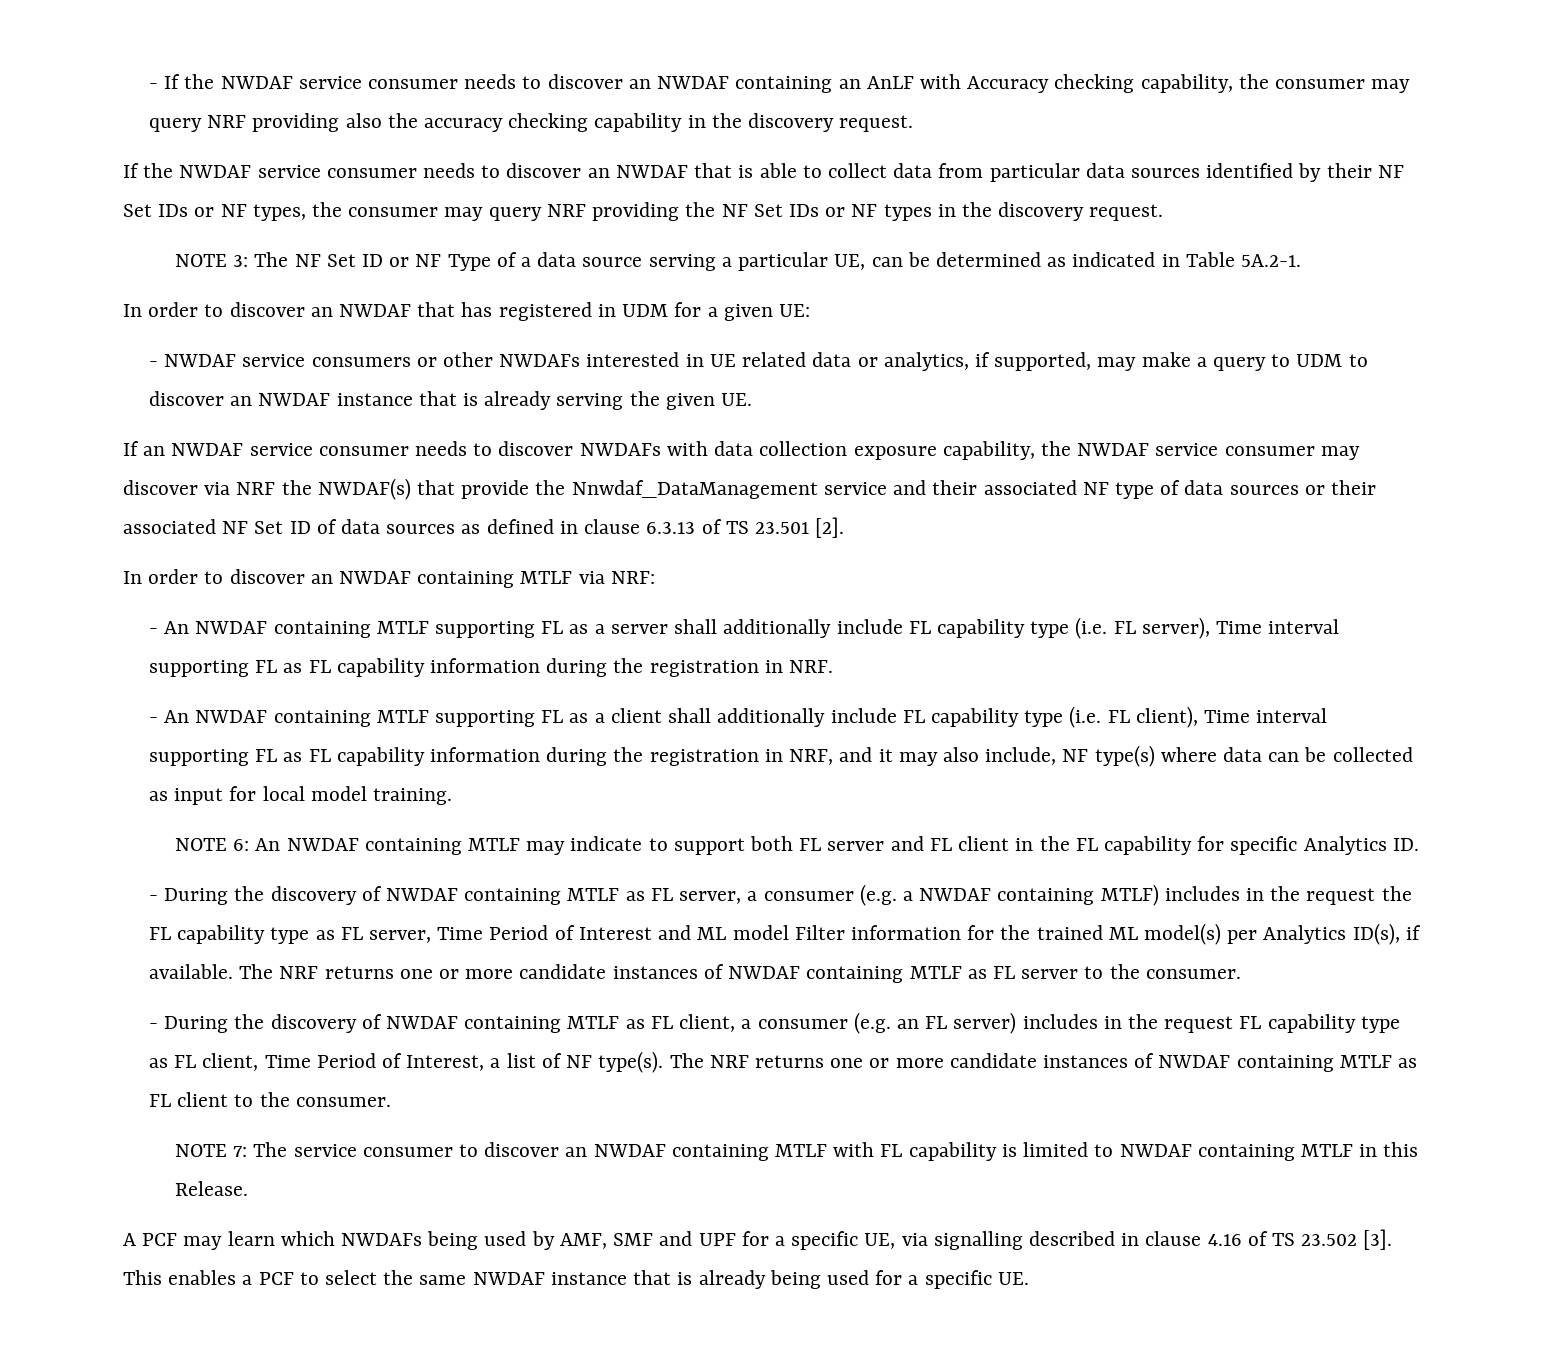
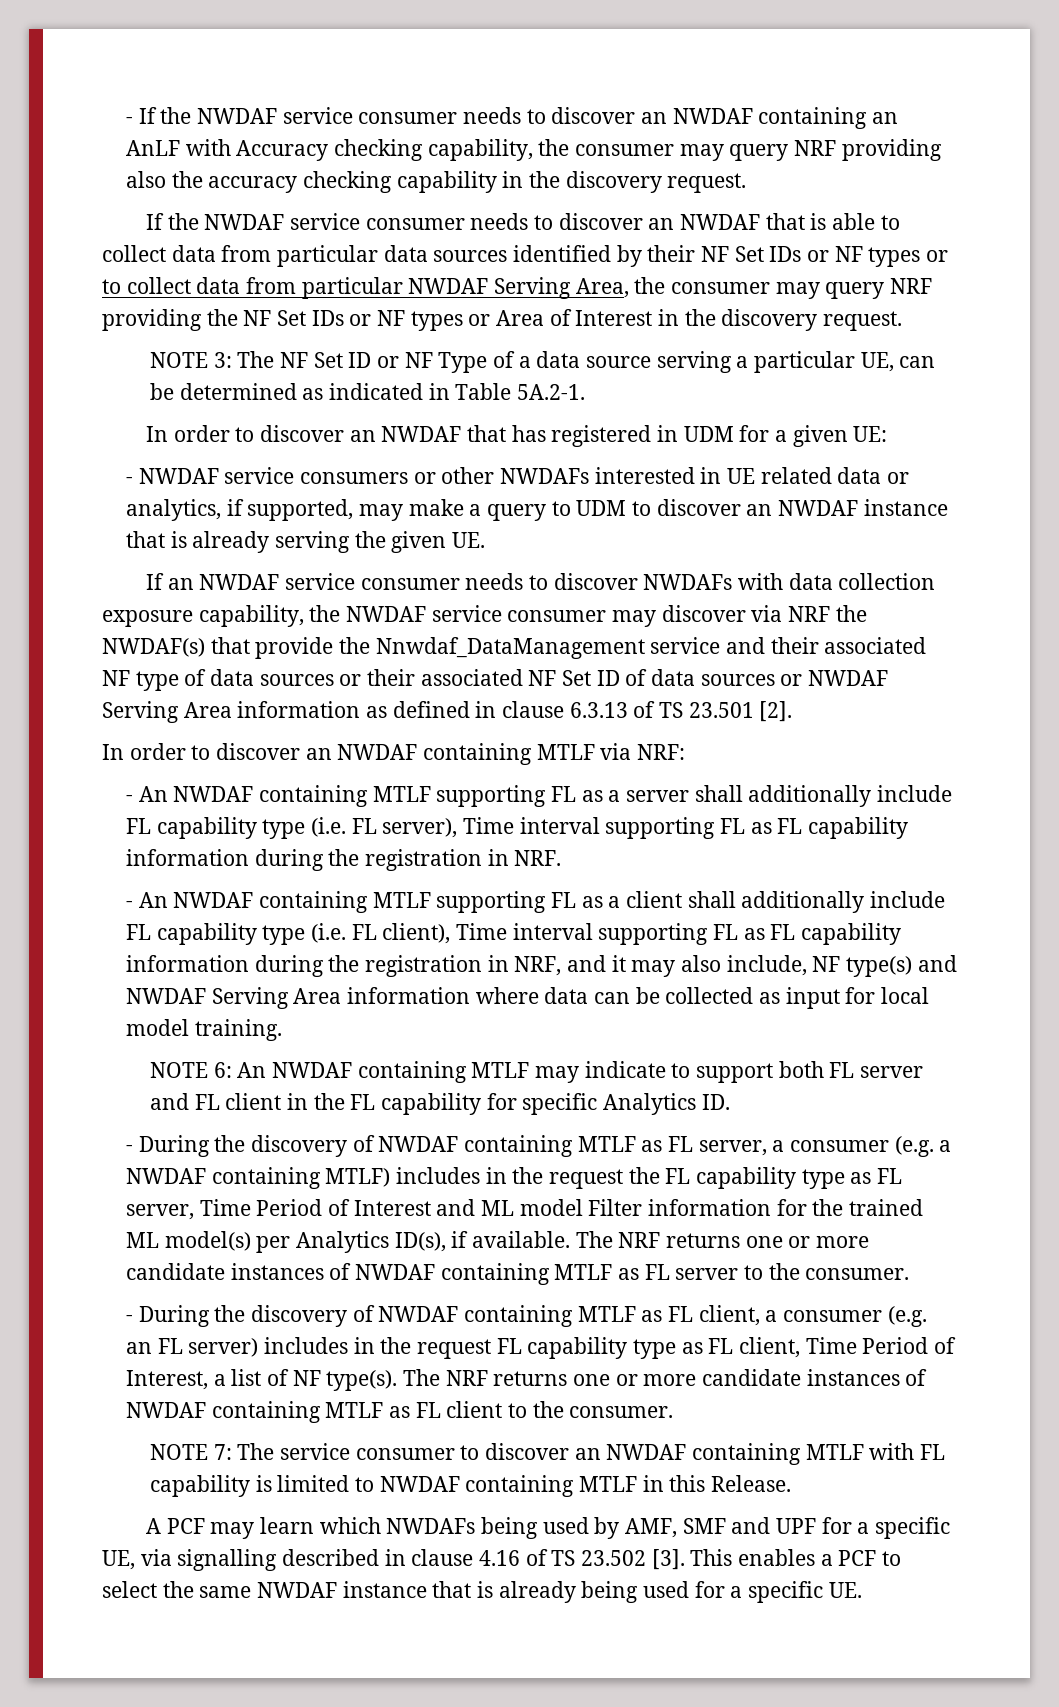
[252,204,306,221] types, -> [868,247,949,267] [102,277,629,299] types or to collect data from particular NWDAF Serving Area,
(932, 212) none -> [468,309,653,326] or Area of Interest
(456, 529) none -> [780,670,889,686] [102,701,361,723] or NWDAF Serving Area information
(1155, 756) none -> [917,955,957,972] [125,987,470,1009] and NWDAF Serving Area information

